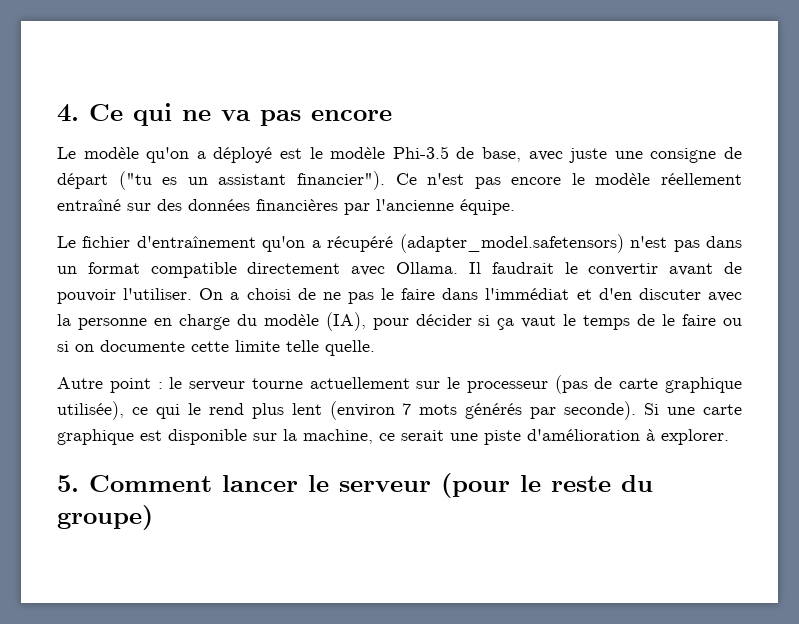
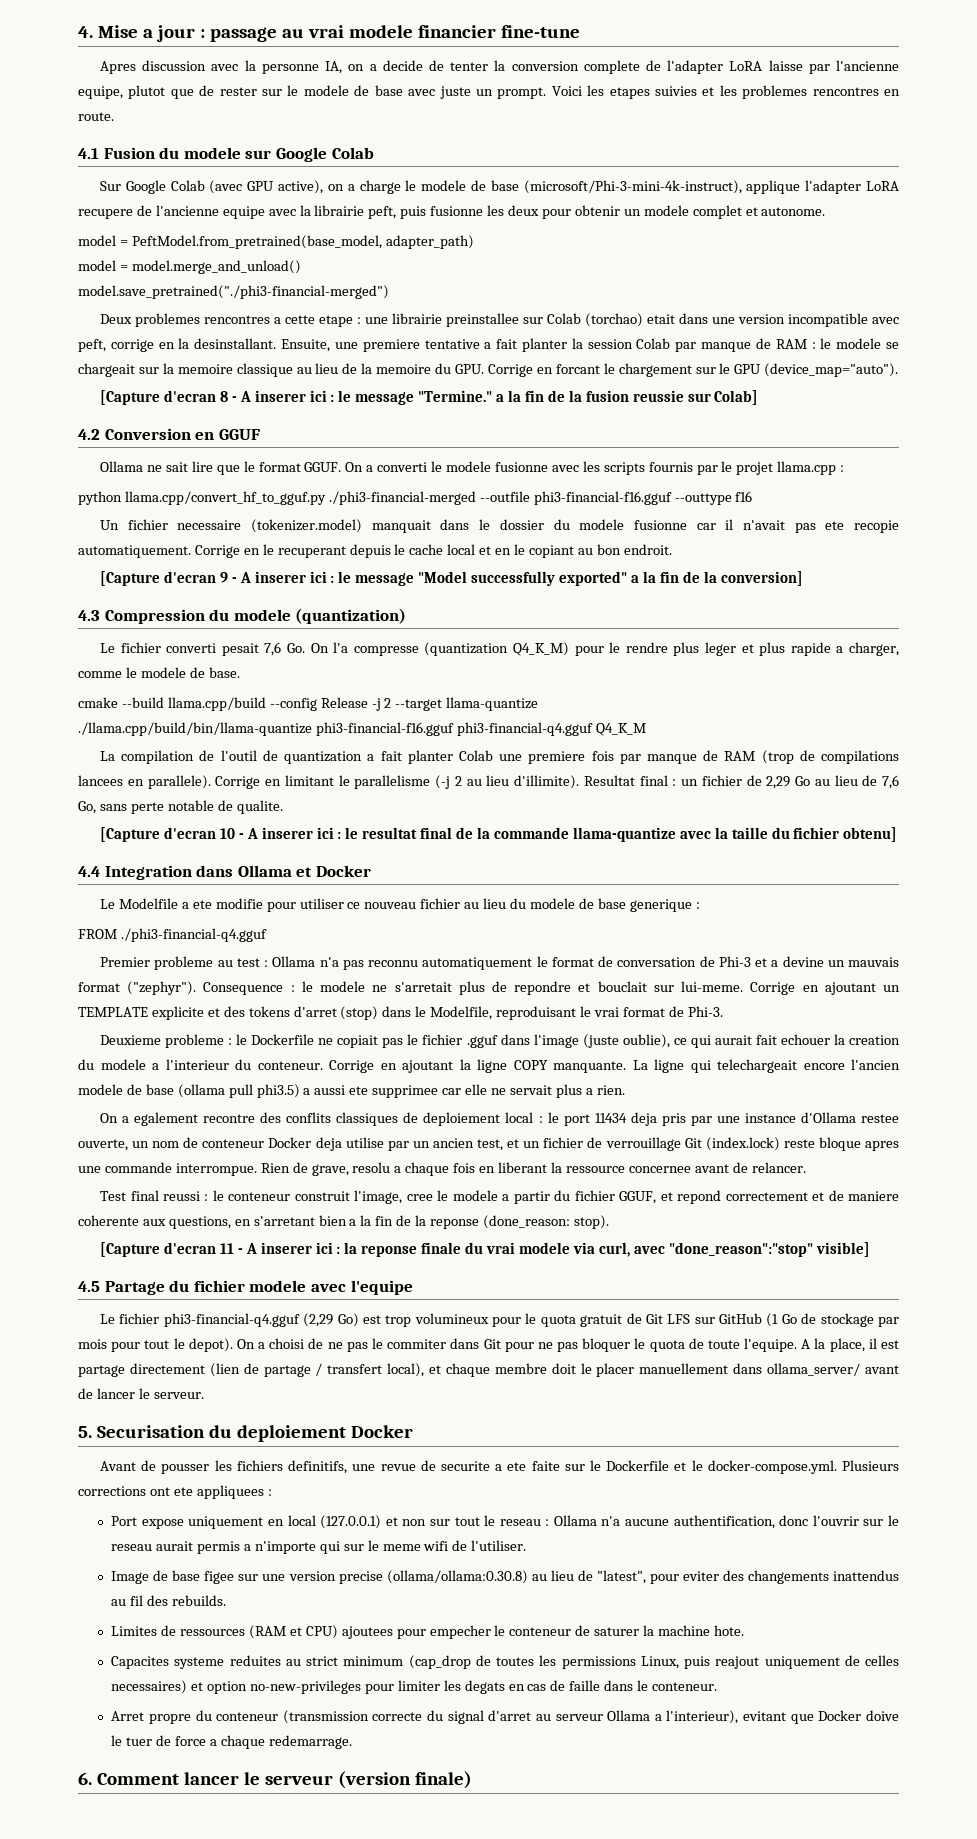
[89,103,392,126] [57,146,743,163] [57,171,742,190] [57,199,515,215] [57,234,743,253] [57,262,743,278] [57,288,193,304] Ce qui ne va pas encore // Le modèle qu'on a déployé est le modèle Phi-3.5 de base, avec juste une consigne de départ ("tu es un assistant financier"). Ce n'est pas encore le modèle réellement entraîné sur des données financières par l'ancienne équipe. // Le fichier d'entraînement qu'on a récupéré (adapter_model.safetensors) n'est pas dans un format compatible directement avec Ollama. Il faudrait le convertir avant de pouvoir l'utiliser. -> [97,25,580,42] [100,60,899,74] [78,85,900,99] [78,112,114,121] [78,147,374,162] [100,180,900,194] [78,205,826,219] [78,235,474,249] [78,260,301,274] [78,285,389,299] [100,313,899,327] [78,338,900,352] [78,363,899,377] [100,390,759,405] [78,428,260,440] [100,461,845,475] [78,491,753,505] [100,519,900,533] [78,544,672,558] [100,571,803,586] [78,608,407,624] [100,642,900,656] [78,667,240,678] [78,697,539,711] [78,722,646,736] [100,750,899,764] [78,775,899,789] [78,800,283,814] [100,827,898,842] [78,865,371,880] [100,898,700,912] [78,928,267,942] [100,956,899,970] [78,981,900,995] [78,1006,723,1020] [100,1034,900,1048] [78,1059,900,1073] [78,1084,625,1098] [100,1112,900,1126] [78,1137,899,1151] [78,1162,806,1176] [100,1190,899,1204] [78,1215,609,1229] [100,1242,870,1257] [78,1280,413,1295] [100,1313,899,1327] [78,1338,233,1352] Mise a jour : passage au vrai modele financier fine-tune // Apres discussion avec la personne IA, on a decide de tenter la conversion complete de l'adapter LoRA laisse par l'ancienne equipe, plutot que de rester sur le modele de base avec juste un prompt. Voici les etapes suivies et les problemes rencontres en route. // 4.1 Fusion du modele sur Google Colab // Sur Google Colab (avec GPU active), on a charge le modele de base (microsoft/Phi-3-mini-4k-instruct), applique l'adapter LoRA recupere de l'ancienne equipe avec la librairie peft, puis fusionne les deux pour obtenir un modele complet et autonome. // model = PeftModel.from_pretrained(base_model, adapter_path) // model = model.merge_and_unload() // model.save_pretrained("./phi3-financial-merged") // Deux problemes rencontres a cette etape : une librairie preinstallee sur Colab (torchao) etait dans une version incompatible avec peft, corrige en la desinstallant. Ensuite, une premiere tentative a fait planter la session Colab par manque de RAM : le modele se chargeait sur la memoire classique au lieu de la memoire du GPU. Corrige en forcant le chargement sur le GPU (device_map="auto"). // [Capture d'ecran 8 - A inserer ici : le message "Termine." a la fin de la fusion reussie sur Colab] // 4.2 Conversion en GGUF // Ollama ne sait lire que le format GGUF. On a converti le modele fusionne avec les scripts fournis par le projet llama.cpp : // python llama.cpp/convert_hf_to_gguf.py ./phi3-financial-merged --outfile phi3-financial-f16.gguf --outtype f16 // Un fichier necessaire (tokenizer.model) manquait dans le dossier du modele fusionne car il n'avait pas ete recopie automatiquement. Corrige en le recuperant depuis le cache local et en le copiant au bon endroit. // [Capture d'ecran 9 - A inserer ici : le message "Model successfully exported" a la fin de la conversion] // 4.3 Compression du modele (quantization) // Le fichier converti pesait 7,6 Go. On l'a compresse (quantization Q4_K_M) pour le rendre plus leger et plus rapide a charger, comme le modele de base. // cmake --build llama.cpp/build --config Release -j 2 --target llama-quantize // ./llama.cpp/build/bin/llama-quantize phi3-financial-f16.gguf phi3-financial-q4.gguf Q4_K_M // La compilation de l'outil de quantization a fait planter Colab une premiere fois par manque de RAM (trop de compilations lancees en parallele). Corrige en limitant le parallelisme (-j 2 au lieu d'illimite). Resultat final : un fichier de 2,29 Go au lieu de 7,6 Go, sans perte notable de qualite. // [Capture d'ecran 10 - A inserer ici : le resultat final de la commande llama-quantize avec la taille du fichier obtenu] // 4.4 Integration dans Ollama et Docker // Le Modelfile a ete modifie pour utiliser ce nouveau fichier au lieu du modele de base generique : // FROM ./phi3-financial-q4.gguf // Premier probleme au test : Ollama n'a pas reconnu automatiquement le format de conversation de Phi-3 et a devine un mauvais format ("zephyr"). Consequence : le modele ne s'arretait plus de repondre et bouclait sur lui-meme. Corrige en ajoutant un TEMPLATE explicite et des tokens d'arret (stop) dans le Modelfile, reproduisant le vrai format de Phi-3. // Deuxieme probleme : le Dockerfile ne copiait pas le fichier .gguf dans l'image (juste oublie), ce qui aurait fait echouer la creation du modele a l'interieur du conteneur. Corrige en ajoutant la ligne COPY manquante. La ligne qui telechargeait encore l'ancien modele de base (ollama pull phi3.5) a aussi ete supprimee car elle ne servait plus a rien. // On a egalement recontre des conflits classiques de deploiement local : le port 11434 deja pris par une instance d'Ollama restee ouverte, un nom de conteneur Docker deja utilise par un ancien test, et un fichier de verrouillage Git (index.lock) reste bloque apres une commande interrompue. Rien de grave, resolu a chaque fois en liberant la ressource concernee avant de relancer. // Test final reussi : le conteneur construit l'image, cree le modele a partir du fichier GGUF, et repond correctement et de maniere coherente aux questions, en s'arretant bien a la fin de la reponse (done_reason: stop). // [Capture d'ecran 11 - A inserer ici : la reponse finale du vrai modele via curl, avec "done_reason":"stop" visible] // 4.5 Partage du fichier modele avec l'equipe // Le fichier phi3-financial-q4.gguf (2,29 Go) est trop volumineux pour le quota gratuit de Git LFS sur GitHub (1 Go de stockage par mois pour tout le depot).
[401,288,742,302] [57,312,743,331] [57,340,375,356] [57,375,742,394] [57,401,742,420] [57,429,729,445] [57,473,653,498] [57,505,153,530] faire dans l'immédiat et d'en discuter avec la personne en charge du modèle (IA), pour décider si ça vaut le temps de le faire ou si on documente cette limite telle quelle. // Autre point : le serveur tourne actuellement sur le processeur (pas de carte graphique utilisée), ce qui le rend plus lent (environ 7 mots générés par seconde). Si une carte graphique est disponible sur la machine, ce serait une piste d'amélioration à explorer. // 5. Comment lancer le serveur (pour le reste du groupe) -> [387,1338,900,1352] [78,1363,899,1377] [78,1388,204,1399] [78,1425,413,1442] [100,1460,899,1474] [78,1485,272,1499] [111,1515,900,1529] [111,1540,527,1554] [111,1570,899,1584] [111,1595,226,1606] [111,1625,744,1639] [111,1655,899,1669] [111,1680,718,1694] [111,1710,900,1724] [111,1735,352,1749] [78,1771,472,1789] commiter dans Git pour ne pas bloquer le quota de toute l'equipe. A la place, il est partage directement (lien de partage / transfert local), et chaque membre doit le placer manuellement dans ollama_server/ avant de lancer le serveur. // 5. Securisation du deploiement Docker // Avant de pousser les fichiers definitifs, une revue de securite a ete faite sur le Dockerfile et le docker-compose.yml. Plusieurs corrections ont ete appliquees : // Port expose uniquement en local (127.0.0.1) et non sur tout le reseau : Ollama n'a aucune authentification, donc l'ouvrir sur le reseau aurait permis a n'importe qui sur le meme wifi de l'utiliser. // Image de base figee sur une version precise (ollama/ollama:0.30.8) au lieu de "latest", pour eviter des changements inattendus au fil des rebuilds. // Limites de ressources (RAM et CPU) ajoutees pour empecher le conteneur de saturer la machine hote. // Capacites systeme reduites au strict minimum (cap_drop de toutes les permissions Linux, puis reajout uniquement de celles necessaires) et option no-new-privileges pour limiter les degats en cas de faille dans le conteneur. // Arret propre du conteneur (transmission correcte du signal d'arret au serveur Ollama a l'interieur), evitant que Docker doive le tuer de force a chaque redemarrage. // 6. Comment lancer le serveur (version finale)

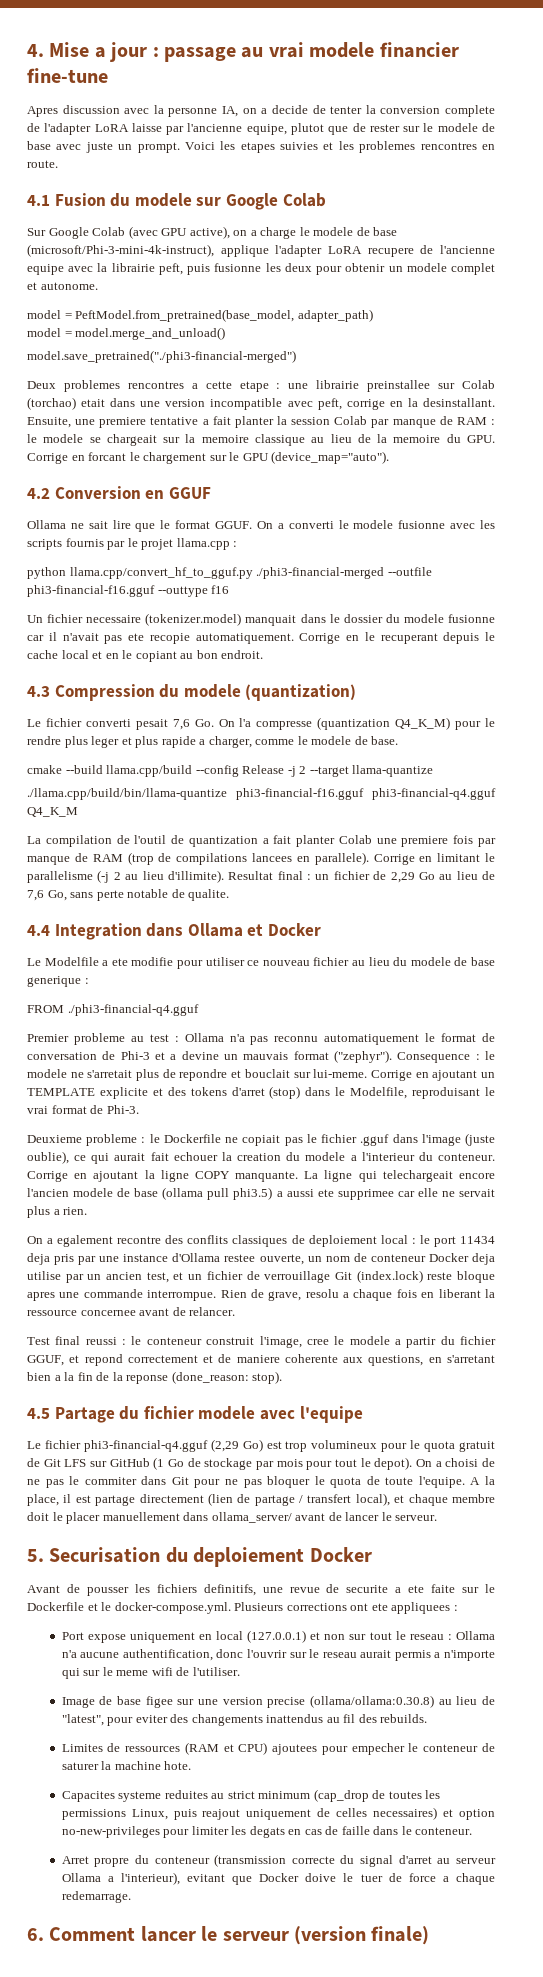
[100,390,759,405] // [Capture d'ecran 8 - A inserer ici : le message "Termine." a la fin de la fusion reussie sur Colab] -> (390, 457) none
[100,571,803,586] // [Capture d'ecran 9 - A inserer ici : le message "Model successfully exported" a la fin de la conversion] -> (264, 654) none
[100,827,898,842] // [Capture d'ecran 10 - A inserer ici : le resultat final de la commande llama-quantize avec la taille du fichier obtenu] -> (230, 895) none
[100,1242,870,1257] // [Capture d'ecran 11 - A inserer ici : la reponse finale du vrai modele via curl, avec "done_reason":"stop" visible] -> (283, 1377) none

